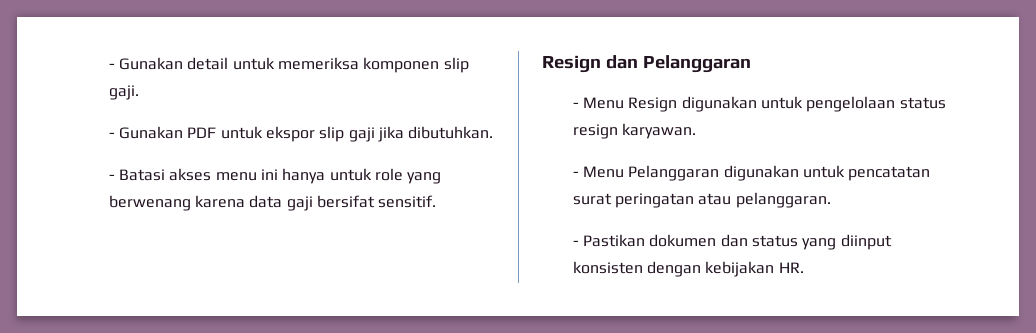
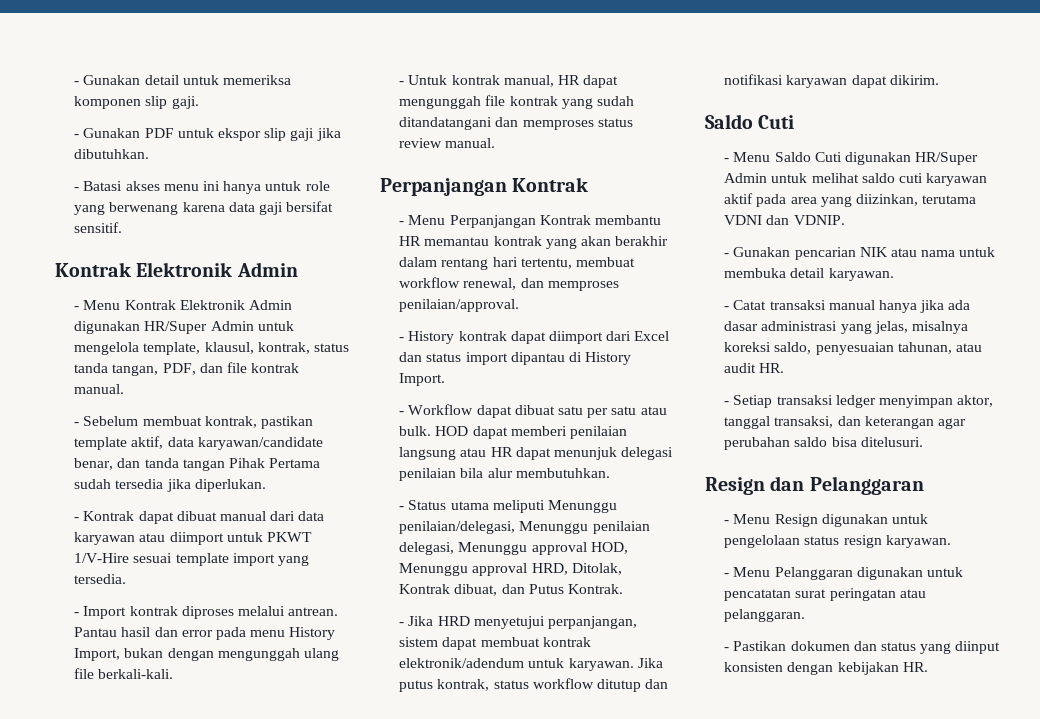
(437, 201) none -> [55,262,298,277] [74,300,293,310] [74,321,294,334] [74,342,350,355] [74,362,300,376] [74,384,125,394] [74,416,314,429] [74,436,323,450] [74,458,321,471] [74,479,266,492] [74,511,325,524] [74,532,313,545] [74,553,310,566] [74,574,127,584] [74,606,339,619] [74,627,336,640] [74,648,340,661] [74,668,174,679] [399,75,619,88] [399,95,635,109] [399,117,633,130] [399,138,496,148] [380,177,589,196] [399,215,662,228] [399,236,669,249] [399,257,636,270] [399,277,619,291] [399,299,520,312] [399,331,670,344] [399,352,632,365] [399,373,446,386] [399,404,667,418] [399,426,628,439] [399,447,674,460] [399,468,610,481] [399,500,618,513] [399,521,650,534] [399,542,628,555] [399,563,622,576] [399,584,624,596] [399,616,638,629] [399,637,591,650] [399,658,663,671] [399,678,669,692] [724,74,939,88] [705,114,795,129] [724,152,979,165] [724,173,988,186] [724,193,977,207] [724,215,845,225] [724,247,996,260] [724,268,894,281] [724,300,971,313] [724,321,969,334] [724,342,983,355] [724,363,785,373] [724,395,994,408] [724,416,967,429] [724,437,923,450] // Kontrak Elektronik Admin // - Menu Kontrak Elektronik Admin digunakan HR/Super Admin untuk mengelola template, klausul, kontrak, status tanda tangan, PDF, dan file kontrak manual. // - Sebelum membuat kontrak, pastikan template aktif, data karyawan/candidate benar, dan tanda tangan Pihak Pertama sudah tersedia jika diperlukan. // - Kontrak dapat dibuat manual dari data karyawan atau diimport untuk PKWT 1/V-Hire sesuai template import yang tersedia. // - Import kontrak diproses melalui antrean. Pantau hasil dan error pada menu History Import, bukan dengan mengunggah ulang file berkali-kali. // - Untuk kontrak manual, HR dapat mengunggah file kontrak yang sudah ditandatangani dan memproses status review manual. // Perpanjangan Kontrak // - Menu Perpanjangan Kontrak membantu HR memantau kontrak yang akan berakhir dalam rentang hari tertentu, membuat workflow renewal, dan memproses penilaian/approval. // - History kontrak dapat diimport dari Excel dan status import dipantau di History Import. // - Workflow dapat dibuat satu per satu atau bulk. HOD dapat memberi penilaian langsung atau HR dapat menunjuk delegasi penilaian bila alur membutuhkan. // - Status utama meliputi Menunggu penilaian/delegasi, Menunggu penilaian delegasi, Menunggu approval HOD, Menunggu approval HRD, Ditolak, Kontrak dibuat, dan Putus Kontrak. // - Jika HRD menyetujui perpanjangan, sistem dapat membuat kontrak elektronik/adendum untuk karyawan. Jika putus kontrak, status workflow ditutup dan notifikasi karyawan dapat dikirim. // Saldo Cuti // - Menu Saldo Cuti digunakan HR/Super Admin untuk melihat saldo cuti karyawan aktif pada area yang diizinkan, terutama VDNI dan VDNIP. // - Gunakan pencarian NIK atau nama untuk membuka detail karyawan. // - Catat transaksi manual hanya jika ada dasar administrasi yang jelas, misalnya koreksi saldo, penyesuaian tahunan, atau audit HR. // - Setiap transaksi ledger menyimpan aktor, tanggal transaksi, dan keterangan agar perubahan saldo bisa ditelusuri.

